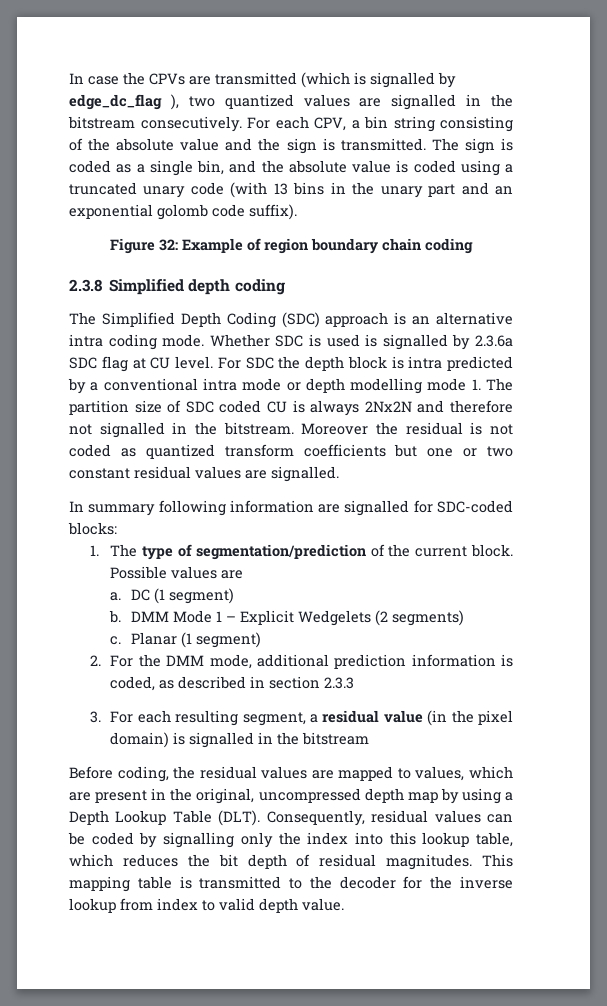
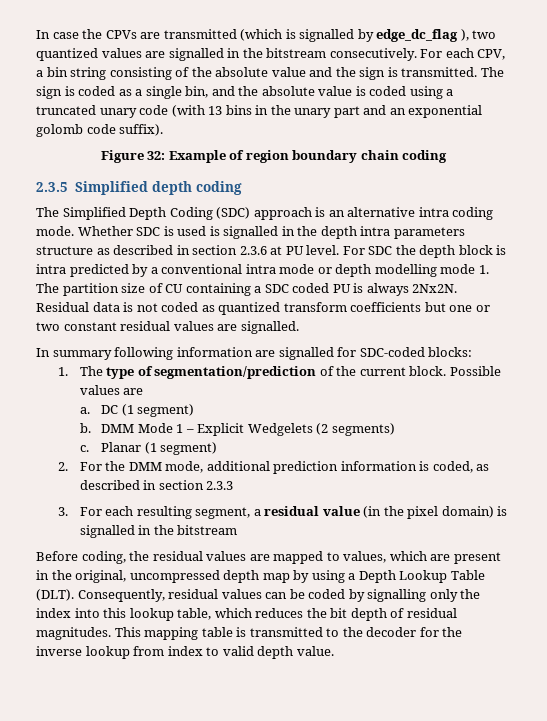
[69,279,102,292] 2.3.8 -> [36,182,68,192] 2.3.5
[452,334,513,350] [69,356,171,372] by 2.3.6a SDC flag at CU -> [281,226,465,239] [36,245,304,255] in the depth intra parameters structure as described in section 2.3.6 at PU
(182, 406) none -> [165,283,262,296] CU containing a
[267,401,287,413] CU -> [332,284,351,293] PU
[364,400,513,413] [69,422,463,438] 2Nx2N and therefore not signalled in the bitstream. Moreover the residual -> [412,284,458,293] [36,302,120,312] 2Nx2N. Residual data

